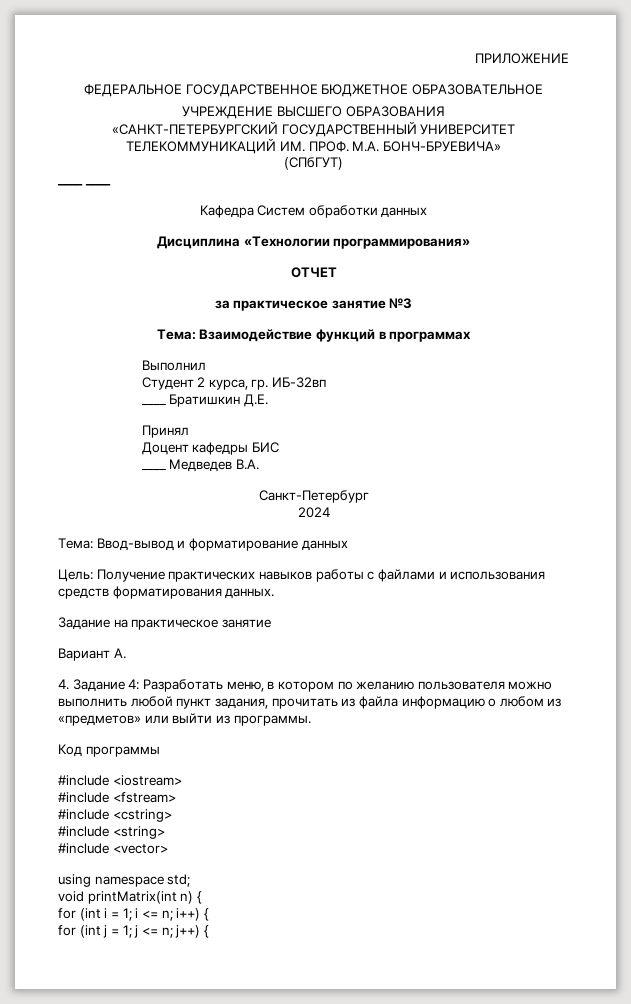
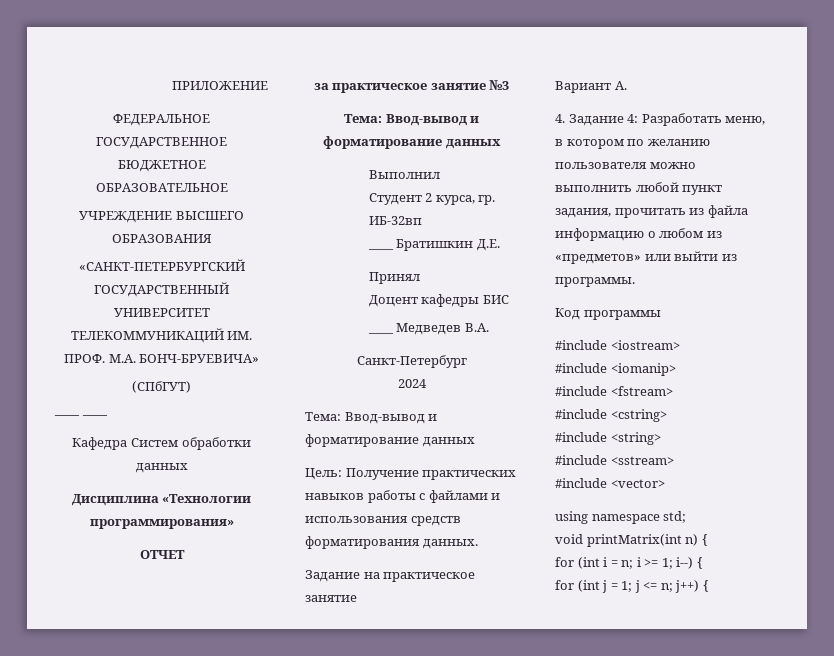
[199,329,472,342] Взаимодействие функций в программах -> [385,114,480,126] [323,136,501,149] Ввод-вывод и форматирование данных
(182, 780) none -> [555,363,676,376] // #include <iomanip>
(165, 832) none -> [555,455,674,465] // #include <sstream>
[122,908,201,921] 1; i <= n; i++) -> [621,557,694,569] n; i >= 1; i--)

